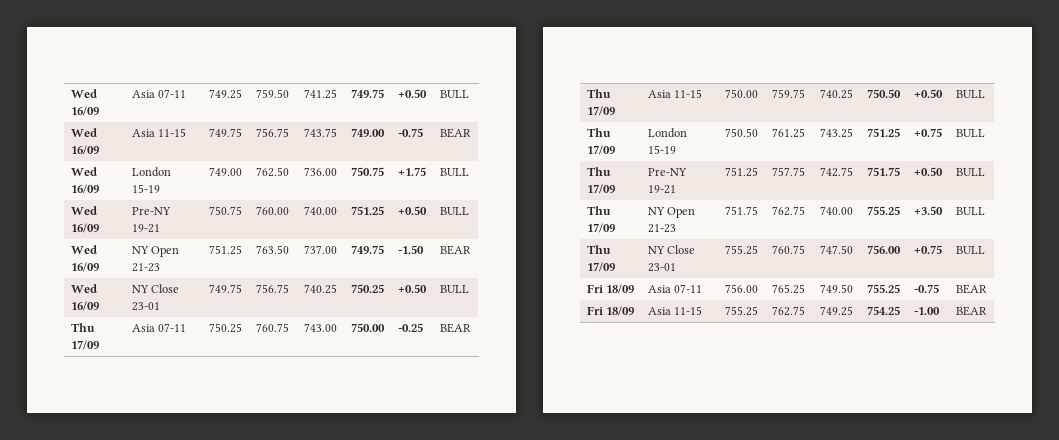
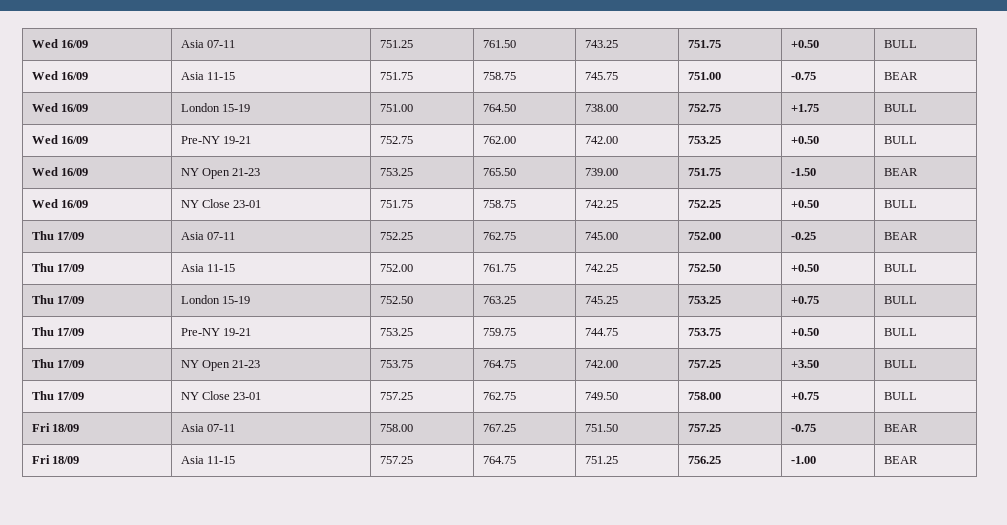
[208,89,242,99] [255,89,289,98] [303,89,337,99] [350,89,384,98] 749.25 | 759.50 | 741.25 | 749.75 -> [379,40,413,48] [482,40,516,48] [584,40,618,48] [687,40,721,48] 751.25 | 761.50 | 743.25 | 751.75
[208,128,242,137] [255,128,289,137] [303,128,337,137] [350,128,385,137] 749.75 | 756.75 | 743.75 | 749.00 -> [379,72,413,80] [482,72,516,80] [584,72,618,80] [687,72,721,80] 751.75 | 758.75 | 745.75 | 751.00
[208,167,242,176] [255,167,289,177] [303,167,337,176] [350,167,384,176] 749.00 | 762.50 | 736.00 | 750.75 -> [379,104,413,112] [482,104,516,112] [584,104,618,112] [687,104,721,112] 751.00 | 764.50 | 738.00 | 752.75
[208,206,242,215] [255,206,289,215] [303,206,337,215] [350,206,384,215] 750.75 | 760.00 | 740.00 | 751.25 -> [379,136,413,144] [482,136,516,144] [584,136,618,144] [687,136,721,144] 752.75 | 762.00 | 742.00 | 753.25
[208,245,242,255] [255,245,289,254] [303,245,337,254] [350,245,384,254] 751.25 | 763.50 | 737.00 | 749.75 -> [379,168,413,176] [482,168,516,176] [584,168,618,176] [687,168,721,176] 753.25 | 765.50 | 739.00 | 751.75
[208,284,242,293] [255,284,289,293] [303,284,337,294] [350,284,384,293] 749.75 | 756.75 | 740.25 | 750.25 -> [379,200,413,208] [482,200,516,208] [584,200,618,208] [687,200,721,208] 751.75 | 758.75 | 742.25 | 752.25
[208,323,242,333] [255,323,289,332] [303,323,337,332] [350,323,385,332] 750.25 | 760.75 | 743.00 | 750.00 -> [379,232,413,240] [482,232,516,240] [584,232,618,240] [687,232,721,240] 752.25 | 762.75 | 745.00 | 752.00
[724,89,758,98] [771,89,805,98] [819,89,853,99] [866,89,901,98] 750.00 | 759.75 | 740.25 | 750.50 -> [379,264,413,272] [482,264,516,272] [584,264,618,272] [687,264,721,272] 752.00 | 761.75 | 742.25 | 752.50
[724,128,758,137] [771,128,805,138] [819,128,853,138] [866,128,900,137] 750.50 | 761.25 | 743.25 | 751.25 -> [379,296,413,304] [482,296,516,304] [584,296,618,304] [687,296,721,304] 752.50 | 763.25 | 745.25 | 753.25
[724,167,758,177] [771,167,805,176] [819,167,853,177] [866,167,900,176] 751.25 | 757.75 | 742.75 | 751.75 -> [379,328,413,336] [482,328,516,336] [584,328,618,336] [687,328,721,336] 753.25 | 759.75 | 744.75 | 753.75
[724,206,758,215] [771,206,805,216] [819,206,853,215] [866,206,900,215] 751.75 | 762.75 | 740.00 | 755.25 -> [379,360,413,368] [482,360,516,368] [584,360,618,368] [687,360,721,368] 753.75 | 764.75 | 742.00 | 757.25
[724,245,758,255] [771,245,805,254] [819,245,853,254] [866,245,901,254] 755.25 | 760.75 | 747.50 | 756.00 -> [379,392,413,400] [482,392,516,400] [584,392,618,400] [687,392,721,400] 757.25 | 762.75 | 749.50 | 758.00
[724,284,758,293] [771,284,805,294] [819,284,853,293] [866,284,900,293] 756.00 | 765.25 | 749.50 | 755.25 -> [379,424,413,432] [482,424,516,432] [584,424,618,432] [687,424,721,432] 758.00 | 767.25 | 751.50 | 757.25
[724,306,758,316] [771,306,805,316] [819,306,853,316] [866,306,900,315] 755.25 | 762.75 | 749.25 | 754.25 -> [379,456,413,464] [482,456,516,464] [584,456,618,464] [687,456,721,464] 757.25 | 764.75 | 751.25 | 756.25

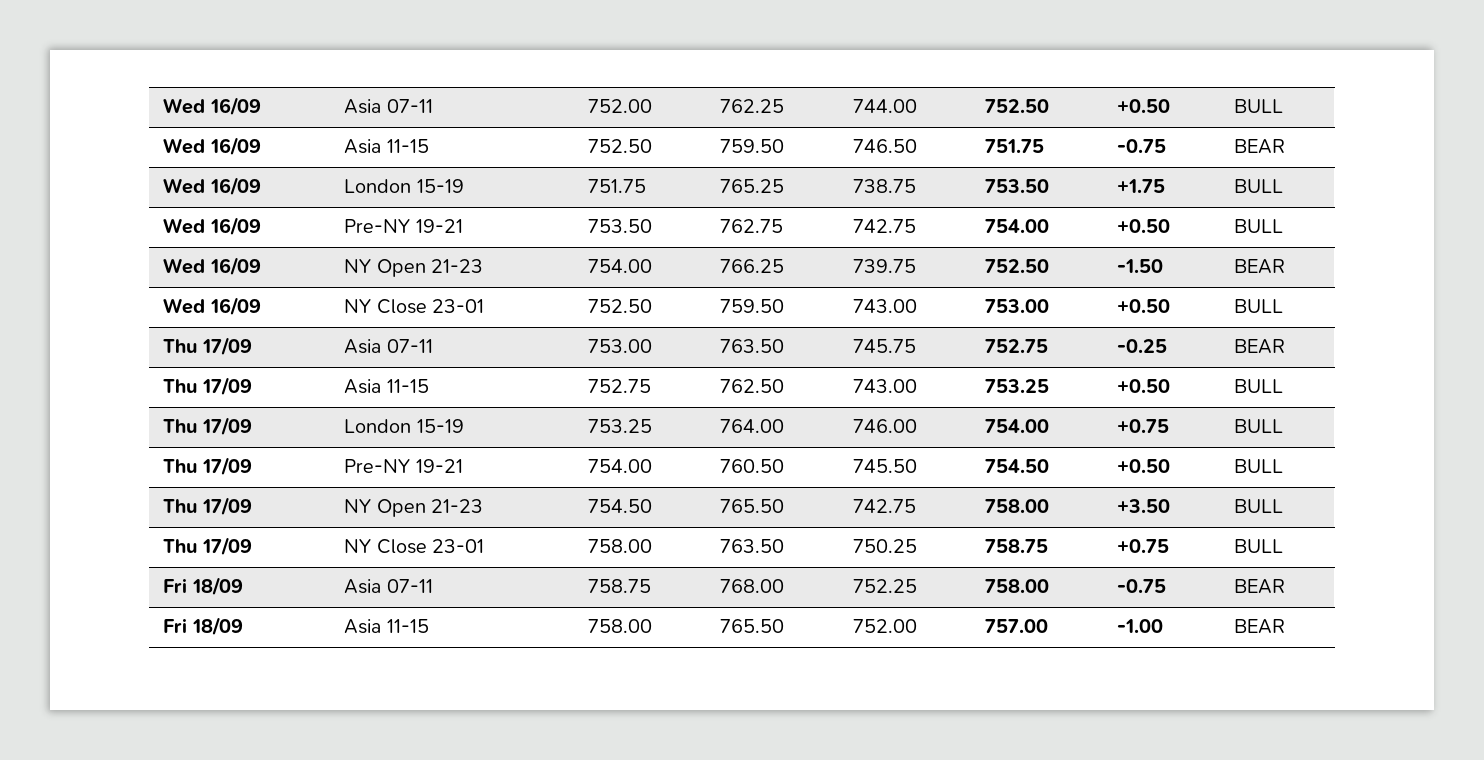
[379,40,413,48] [482,40,516,48] [584,40,618,48] [687,40,721,48] 751.25 | 761.50 | 743.25 | 751.75 -> [588,99,653,113] [720,99,785,113] [853,99,918,113] [985,99,1050,113] 752.00 | 762.25 | 744.00 | 752.50
[379,72,413,80] [482,72,516,80] [584,72,618,80] [687,72,721,80] 751.75 | 758.75 | 745.75 | 751.00 -> [588,139,653,153] [720,139,785,153] [853,139,918,153] [985,139,1045,153] 752.50 | 759.50 | 746.50 | 751.75
[379,104,413,112] [482,104,516,112] [584,104,618,112] [687,104,721,112] 751.00 | 764.50 | 738.00 | 752.75 -> [588,179,647,193] [720,179,785,193] [853,179,917,193] [985,179,1050,193] 751.75 | 765.25 | 738.75 | 753.50
[379,136,413,144] [482,136,516,144] [584,136,618,144] [687,136,721,144] 752.75 | 762.00 | 742.00 | 753.25 -> [588,219,653,233] [720,219,784,233] [853,219,917,233] [985,219,1050,233] 753.50 | 762.75 | 742.75 | 754.00
[379,168,413,176] [482,168,516,176] [584,168,618,176] [687,168,721,176] 753.25 | 765.50 | 739.00 | 751.75 -> [588,259,653,273] [720,259,785,273] [853,259,917,273] [985,259,1050,273] 754.00 | 766.25 | 739.75 | 752.50
[379,200,413,208] [482,200,516,208] [584,200,618,208] [687,200,721,208] 751.75 | 758.75 | 742.25 | 752.25 -> [588,299,653,313] [720,299,785,313] [853,299,918,313] [985,299,1050,313] 752.50 | 759.50 | 743.00 | 753.00
[379,232,413,240] [482,232,516,240] [584,232,618,240] [687,232,721,240] 752.25 | 762.75 | 745.00 | 752.00 -> [588,339,653,353] [720,339,785,353] [853,339,917,353] [985,339,1049,353] 753.00 | 763.50 | 745.75 | 752.75
[379,264,413,272] [482,264,516,272] [584,264,618,272] [687,264,721,272] 752.00 | 761.75 | 742.25 | 752.50 -> [588,379,652,393] [720,379,785,393] [853,379,918,393] [985,379,1050,393] 752.75 | 762.50 | 743.00 | 753.25
[379,296,413,304] [482,296,516,304] [584,296,618,304] [687,296,721,304] 752.50 | 763.25 | 745.25 | 753.25 -> [588,419,653,433] [720,419,785,433] [853,419,918,433] [985,419,1050,433] 753.25 | 764.00 | 746.00 | 754.00
[379,328,413,336] [482,328,516,336] [584,328,618,336] [687,328,721,336] 753.25 | 759.75 | 744.75 | 753.75 -> [588,459,653,473] [720,459,785,473] [853,459,918,473] [985,459,1050,473] 754.00 | 760.50 | 745.50 | 754.50
[379,360,413,368] [482,360,516,368] [584,360,618,368] [687,360,721,368] 753.75 | 764.75 | 742.00 | 757.25 -> [588,499,653,513] [720,499,785,513] [853,499,917,513] [985,499,1050,513] 754.50 | 765.50 | 742.75 | 758.00
[379,392,413,400] [482,392,516,400] [584,392,618,400] [687,392,721,400] 757.25 | 762.75 | 749.50 | 758.00 -> [588,539,653,553] [720,539,785,553] [853,539,918,553] [985,539,1049,553] 758.00 | 763.50 | 750.25 | 758.75
[379,424,413,432] [482,424,516,432] [584,424,618,432] [687,424,721,432] 758.00 | 767.25 | 751.50 | 757.25 -> [588,579,652,593] [720,579,785,593] [853,579,918,593] [985,579,1050,593] 758.75 | 768.00 | 752.25 | 758.00
[379,456,413,464] [482,456,516,464] [584,456,618,464] [687,456,721,464] 757.25 | 764.75 | 751.25 | 756.25 -> [588,619,653,633] [720,619,785,633] [853,619,918,633] [985,619,1049,633] 758.00 | 765.50 | 752.00 | 757.00

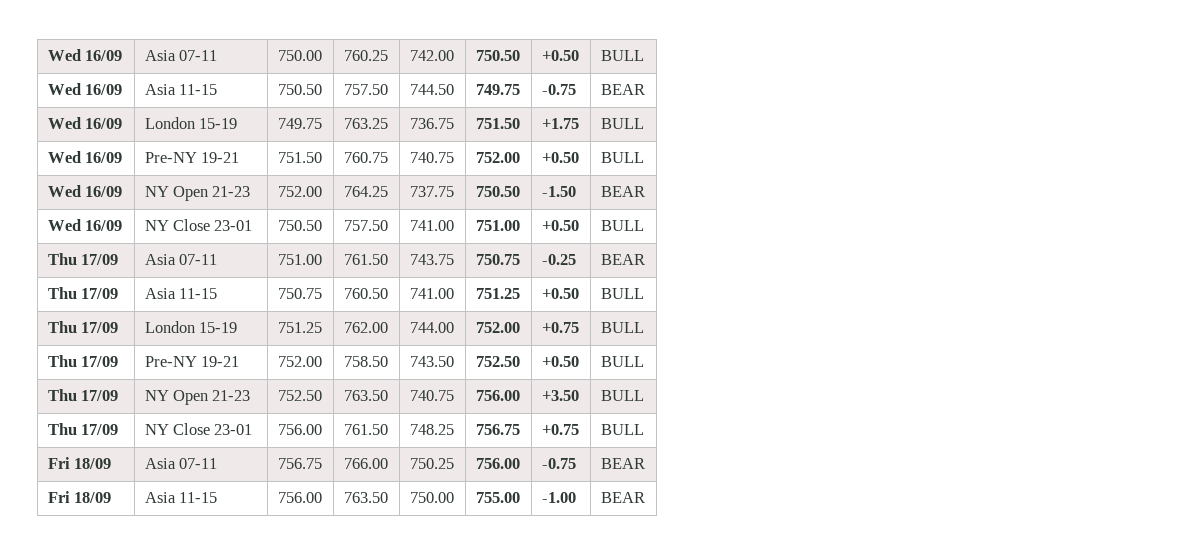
[588,99,653,113] [720,99,785,113] [853,99,918,113] [985,99,1050,113] 752.00 | 762.25 | 744.00 | 752.50 -> [277,50,322,61] [343,50,388,61] [409,50,454,61] [475,50,520,61] 750.00 | 760.25 | 742.00 | 750.50
[588,139,653,153] [720,139,785,153] [853,139,918,153] [985,139,1045,153] 752.50 | 759.50 | 746.50 | 751.75 -> [277,84,322,95] [343,84,388,95] [409,84,454,95] [475,84,520,95] 750.50 | 757.50 | 744.50 | 749.75
[588,179,647,193] [720,179,785,193] [853,179,917,193] [985,179,1050,193] 751.75 | 765.25 | 738.75 | 753.50 -> [277,118,322,129] [343,118,388,129] [409,118,454,129] [475,118,520,129] 749.75 | 763.25 | 736.75 | 751.50
[588,219,653,233] [720,219,784,233] [853,219,917,233] [985,219,1050,233] 753.50 | 762.75 | 742.75 | 754.00 -> [277,152,322,163] [343,152,388,163] [409,152,454,163] [475,152,520,163] 751.50 | 760.75 | 740.75 | 752.00
[588,259,653,273] [720,259,785,273] [853,259,917,273] [985,259,1050,273] 754.00 | 766.25 | 739.75 | 752.50 -> [277,186,322,197] [343,186,388,197] [409,186,454,197] [475,186,520,197] 752.00 | 764.25 | 737.75 | 750.50
[588,299,653,313] [720,299,785,313] [853,299,918,313] [985,299,1050,313] 752.50 | 759.50 | 743.00 | 753.00 -> [277,220,322,231] [343,220,388,231] [409,220,454,231] [475,220,520,231] 750.50 | 757.50 | 741.00 | 751.00
[588,339,653,353] [720,339,785,353] [853,339,917,353] [985,339,1049,353] 753.00 | 763.50 | 745.75 | 752.75 -> [277,254,322,265] [343,254,388,265] [409,254,454,265] [475,254,520,265] 751.00 | 761.50 | 743.75 | 750.75
[588,379,652,393] [720,379,785,393] [853,379,918,393] [985,379,1050,393] 752.75 | 762.50 | 743.00 | 753.25 -> [277,288,322,299] [343,288,388,299] [409,288,454,299] [475,288,520,299] 750.75 | 760.50 | 741.00 | 751.25
[588,419,653,433] [720,419,785,433] [853,419,918,433] [985,419,1050,433] 753.25 | 764.00 | 746.00 | 754.00 -> [277,322,322,333] [343,322,388,333] [409,322,454,333] [475,322,520,333] 751.25 | 762.00 | 744.00 | 752.00
[588,459,653,473] [720,459,785,473] [853,459,918,473] [985,459,1050,473] 754.00 | 760.50 | 745.50 | 754.50 -> [277,356,322,367] [343,356,388,367] [409,356,454,367] [475,356,520,367] 752.00 | 758.50 | 743.50 | 752.50
[588,499,653,513] [720,499,785,513] [853,499,917,513] [985,499,1050,513] 754.50 | 765.50 | 742.75 | 758.00 -> [277,390,322,401] [343,390,388,401] [409,390,454,401] [475,390,520,401] 752.50 | 763.50 | 740.75 | 756.00
[588,539,653,553] [720,539,785,553] [853,539,918,553] [985,539,1049,553] 758.00 | 763.50 | 750.25 | 758.75 -> [277,424,322,435] [343,424,388,435] [409,424,454,435] [475,424,520,435] 756.00 | 761.50 | 748.25 | 756.75
[588,579,652,593] [720,579,785,593] [853,579,918,593] [985,579,1050,593] 758.75 | 768.00 | 752.25 | 758.00 -> [277,458,322,469] [343,458,388,469] [409,458,454,469] [475,458,520,469] 756.75 | 766.00 | 750.25 | 756.00
[588,619,653,633] [720,619,785,633] [853,619,918,633] [985,619,1049,633] 758.00 | 765.50 | 752.00 | 757.00 -> [277,492,322,503] [343,492,388,503] [409,492,454,503] [475,492,520,503] 756.00 | 763.50 | 750.00 | 755.00

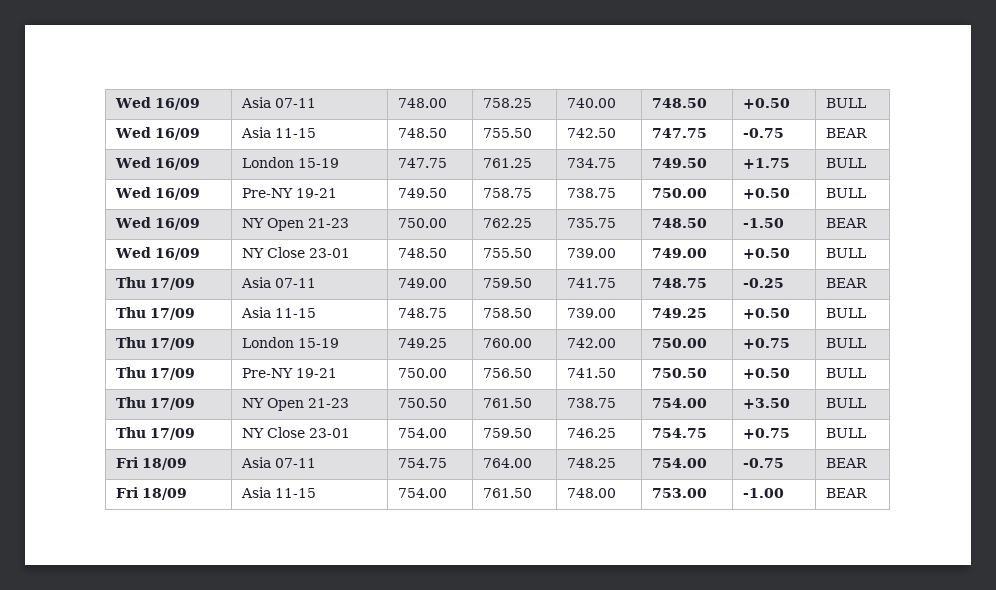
[277,50,322,61] [343,50,388,61] [409,50,454,61] [475,50,520,61] 750.00 | 760.25 | 742.00 | 750.50 -> [397,98,447,108] [482,98,532,108] [566,98,616,108] [651,98,707,108] 748.00 | 758.25 | 740.00 | 748.50
[277,84,322,95] [343,84,388,95] [409,84,454,95] [475,84,520,95] 750.50 | 757.50 | 744.50 | 749.75 -> [397,128,447,138] [482,128,532,138] [566,128,616,138] [651,128,707,138] 748.50 | 755.50 | 742.50 | 747.75
[277,118,322,129] [343,118,388,129] [409,118,454,129] [475,118,520,129] 749.75 | 763.25 | 736.75 | 751.50 -> [397,158,447,168] [482,158,532,168] [566,158,616,168] [651,158,707,168] 747.75 | 761.25 | 734.75 | 749.50
[277,152,322,163] [343,152,388,163] [409,152,454,163] [475,152,520,163] 751.50 | 760.75 | 740.75 | 752.00 -> [397,188,447,198] [482,188,532,198] [566,188,616,198] [651,188,707,198] 749.50 | 758.75 | 738.75 | 750.00
[277,186,322,197] [343,186,388,197] [409,186,454,197] [475,186,520,197] 752.00 | 764.25 | 737.75 | 750.50 -> [397,218,447,228] [482,218,532,228] [566,218,616,228] [651,218,707,228] 750.00 | 762.25 | 735.75 | 748.50
[277,220,322,231] [343,220,388,231] [409,220,454,231] [475,220,520,231] 750.50 | 757.50 | 741.00 | 751.00 -> [397,248,447,258] [482,248,532,258] [566,248,616,258] [651,248,707,258] 748.50 | 755.50 | 739.00 | 749.00
[277,254,322,265] [343,254,388,265] [409,254,454,265] [475,254,520,265] 751.00 | 761.50 | 743.75 | 750.75 -> [397,278,447,288] [482,278,532,288] [566,278,616,288] [651,278,707,288] 749.00 | 759.50 | 741.75 | 748.75
[277,288,322,299] [343,288,388,299] [409,288,454,299] [475,288,520,299] 750.75 | 760.50 | 741.00 | 751.25 -> [397,308,447,318] [482,308,532,318] [566,308,616,318] [651,308,707,318] 748.75 | 758.50 | 739.00 | 749.25
[277,322,322,333] [343,322,388,333] [409,322,454,333] [475,322,520,333] 751.25 | 762.00 | 744.00 | 752.00 -> [397,338,447,348] [482,338,532,348] [566,338,616,348] [651,338,707,348] 749.25 | 760.00 | 742.00 | 750.00
[277,356,322,367] [343,356,388,367] [409,356,454,367] [475,356,520,367] 752.00 | 758.50 | 743.50 | 752.50 -> [397,368,447,378] [482,368,532,378] [566,368,616,378] [651,368,707,378] 750.00 | 756.50 | 741.50 | 750.50
[277,390,322,401] [343,390,388,401] [409,390,454,401] [475,390,520,401] 752.50 | 763.50 | 740.75 | 756.00 -> [397,398,447,408] [482,398,532,408] [566,398,616,408] [651,398,707,408] 750.50 | 761.50 | 738.75 | 754.00
[277,424,322,435] [343,424,388,435] [409,424,454,435] [475,424,520,435] 756.00 | 761.50 | 748.25 | 756.75 -> [397,428,447,438] [482,428,532,438] [566,428,616,438] [651,428,707,438] 754.00 | 759.50 | 746.25 | 754.75
[277,458,322,469] [343,458,388,469] [409,458,454,469] [475,458,520,469] 756.75 | 766.00 | 750.25 | 756.00 -> [397,458,447,468] [482,458,532,468] [566,458,616,468] [651,458,707,468] 754.75 | 764.00 | 748.25 | 754.00
[277,492,322,503] [343,492,388,503] [409,492,454,503] [475,492,520,503] 756.00 | 763.50 | 750.00 | 755.00 -> [397,488,447,498] [482,488,532,498] [566,488,616,498] [651,488,707,498] 754.00 | 761.50 | 748.00 | 753.00

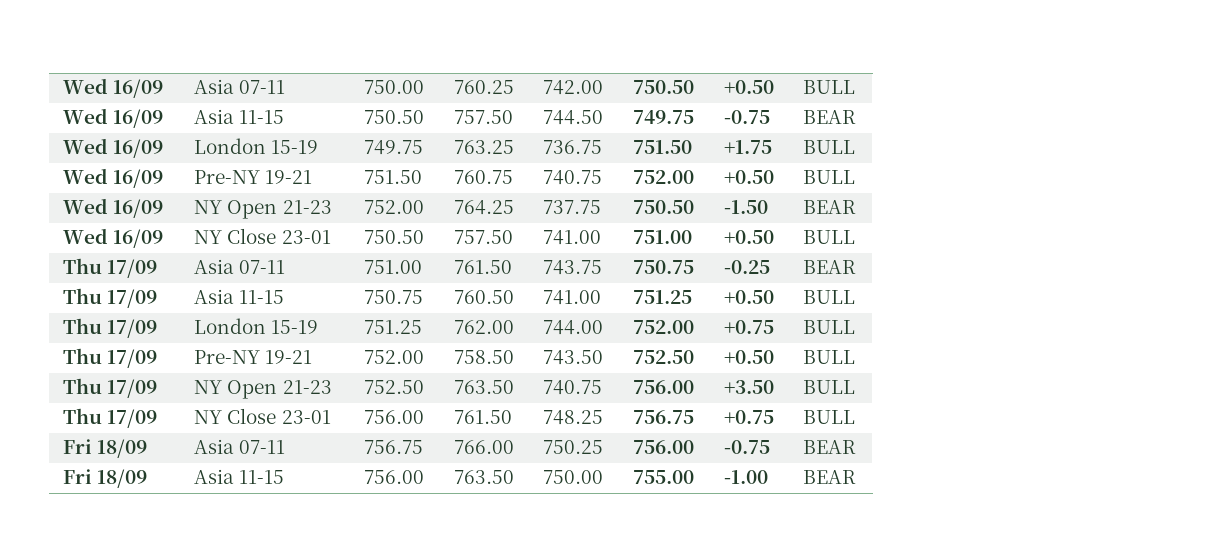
[397,98,447,108] [482,98,532,108] [566,98,616,108] [651,98,707,108] 748.00 | 758.25 | 740.00 | 748.50 -> [364,80,425,94] [454,80,515,94] [543,80,604,95] [633,80,695,94] 750.00 | 760.25 | 742.00 | 750.50
[397,128,447,138] [482,128,532,138] [566,128,616,138] [651,128,707,138] 748.50 | 755.50 | 742.50 | 747.75 -> [364,110,425,124] [454,110,514,124] [543,110,604,125] [633,110,695,124] 750.50 | 757.50 | 744.50 | 749.75
[397,158,447,168] [482,158,532,168] [566,158,616,168] [651,158,707,168] 747.75 | 761.25 | 734.75 | 749.50 -> [364,140,424,155] [454,140,515,154] [543,140,603,154] [633,140,693,154] 749.75 | 763.25 | 736.75 | 751.50
[397,188,447,198] [482,188,532,198] [566,188,616,198] [651,188,707,198] 749.50 | 758.75 | 738.75 | 750.00 -> [364,170,423,184] [454,170,514,184] [543,170,603,185] [633,170,695,184] 751.50 | 760.75 | 740.75 | 752.00
[397,218,447,228] [482,218,532,228] [566,218,616,228] [651,218,707,228] 750.00 | 762.25 | 735.75 | 748.50 -> [364,200,425,214] [454,200,515,215] [543,200,602,214] [633,200,695,214] 752.00 | 764.25 | 737.75 | 750.50
[397,248,447,258] [482,248,532,258] [566,248,616,258] [651,248,707,258] 748.50 | 755.50 | 739.00 | 749.00 -> [364,230,425,244] [454,230,514,244] [543,230,602,245] [633,230,693,244] 750.50 | 757.50 | 741.00 | 751.00
[397,278,447,288] [482,278,532,288] [566,278,616,288] [651,278,707,288] 749.00 | 759.50 | 741.75 | 748.75 -> [364,260,423,274] [454,260,513,274] [543,260,603,275] [633,260,695,274] 751.00 | 761.50 | 743.75 | 750.75
[397,308,447,318] [482,308,532,318] [566,308,616,318] [651,308,707,318] 748.75 | 758.50 | 739.00 | 749.25 -> [364,290,424,304] [454,290,515,304] [543,290,602,305] [633,290,693,304] 750.75 | 760.50 | 741.00 | 751.25
[397,338,447,348] [482,338,532,348] [566,338,616,348] [651,338,707,348] 749.25 | 760.00 | 742.00 | 750.00 -> [364,320,423,334] [454,320,515,334] [543,320,604,335] [633,320,695,334] 751.25 | 762.00 | 744.00 | 752.00
[397,368,447,378] [482,368,532,378] [566,368,616,378] [651,368,707,378] 750.00 | 756.50 | 741.50 | 750.50 -> [364,350,425,364] [454,350,515,364] [543,350,604,365] [633,350,695,364] 752.00 | 758.50 | 743.50 | 752.50
[397,398,447,408] [482,398,532,408] [566,398,616,408] [651,398,707,408] 750.50 | 761.50 | 738.75 | 754.00 -> [364,380,425,394] [454,380,515,394] [543,380,603,395] [633,380,695,394] 752.50 | 763.50 | 740.75 | 756.00
[397,428,447,438] [482,428,532,438] [566,428,616,438] [651,428,707,438] 754.00 | 759.50 | 746.25 | 754.75 -> [364,410,425,424] [454,410,513,424] [543,410,604,425] [633,410,695,424] 756.00 | 761.50 | 748.25 | 756.75
[397,458,447,468] [482,458,532,468] [566,458,616,468] [651,458,707,468] 754.75 | 764.00 | 748.25 | 754.00 -> [364,440,424,454] [454,440,515,454] [543,440,604,454] [633,440,695,454] 756.75 | 766.00 | 750.25 | 756.00
[397,488,447,498] [482,488,532,498] [566,488,616,498] [651,488,707,498] 754.00 | 761.50 | 748.00 | 753.00 -> [364,470,425,484] [454,470,515,484] [543,470,604,484] [633,470,695,484] 756.00 | 763.50 | 750.00 | 755.00

